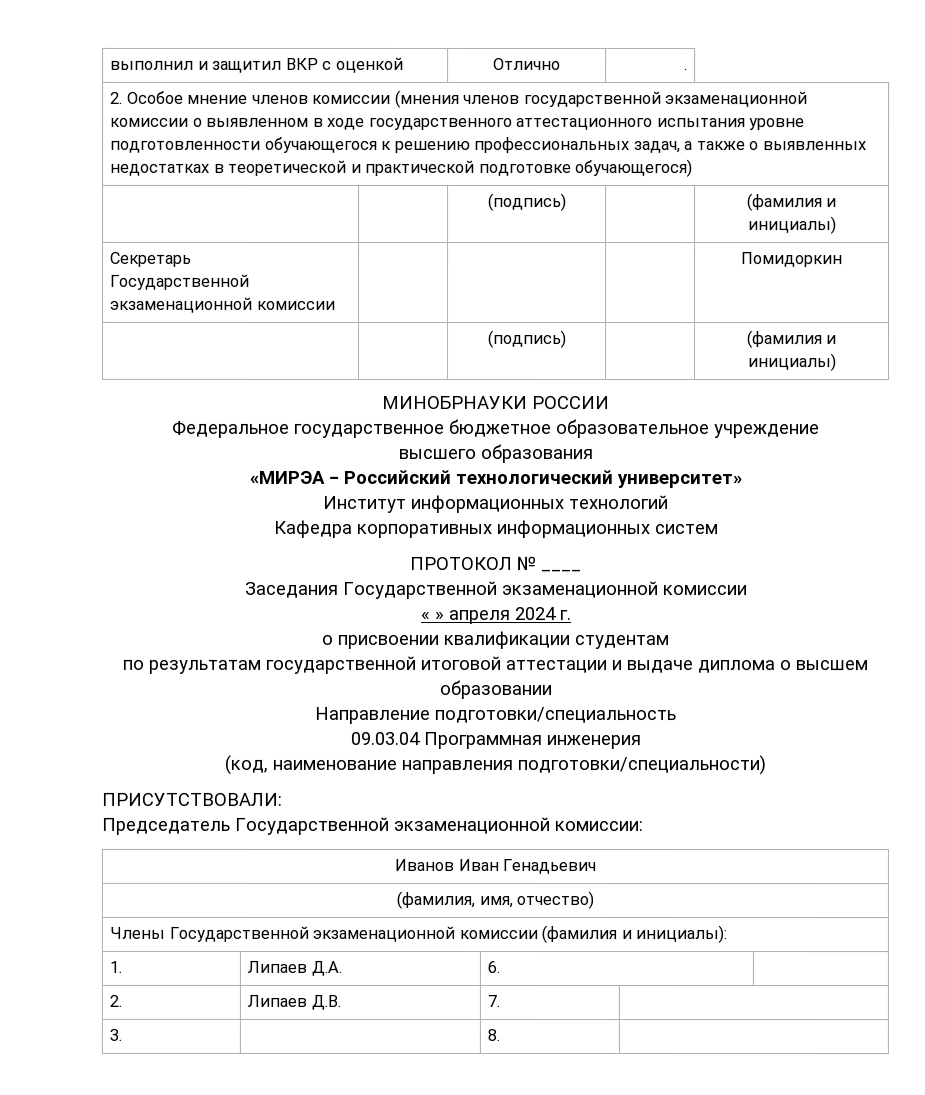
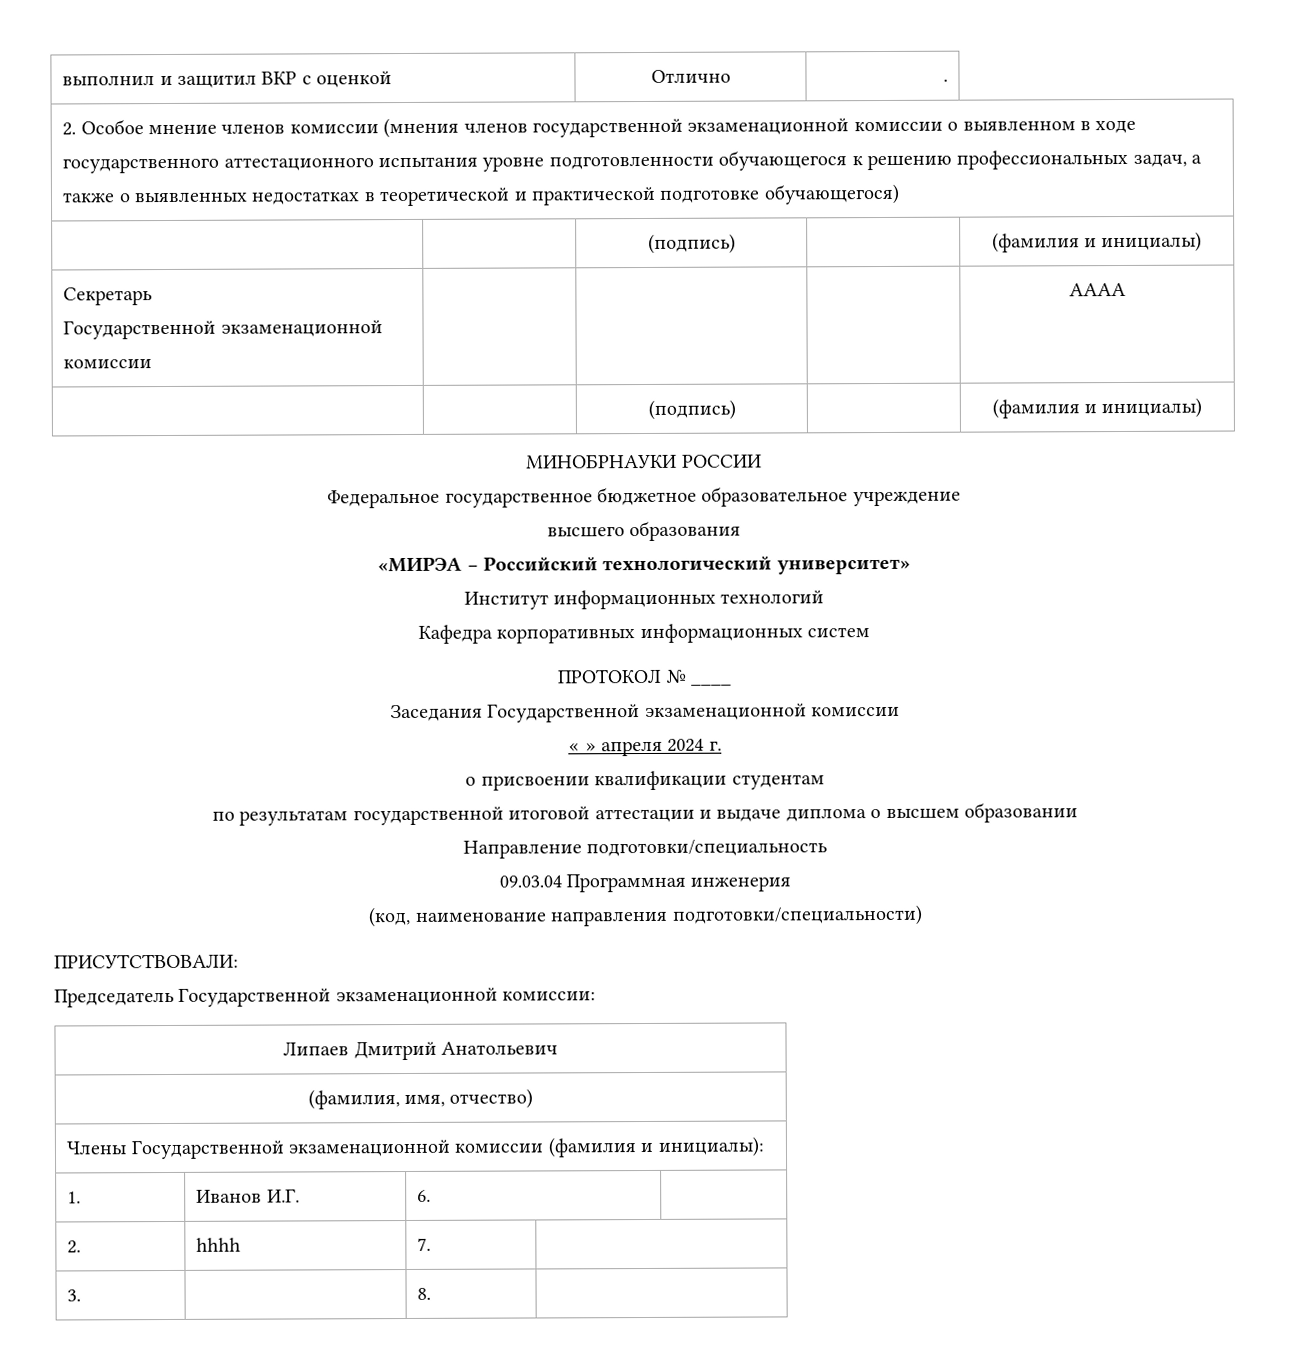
[740,252,843,268] Помидоркин -> [1068,282,1126,297] АААА
[394,858,596,875] Иванов Иван Генадьевич -> [283,1040,558,1061] Липаев Дмитрий Анатольевич
[247,960,342,976] Липаев Д.А. -> [196,1188,300,1203] Иванов И.Г.
[247,994,341,1010] Липаев Д.В. -> [196,1237,242,1252] hhhh

